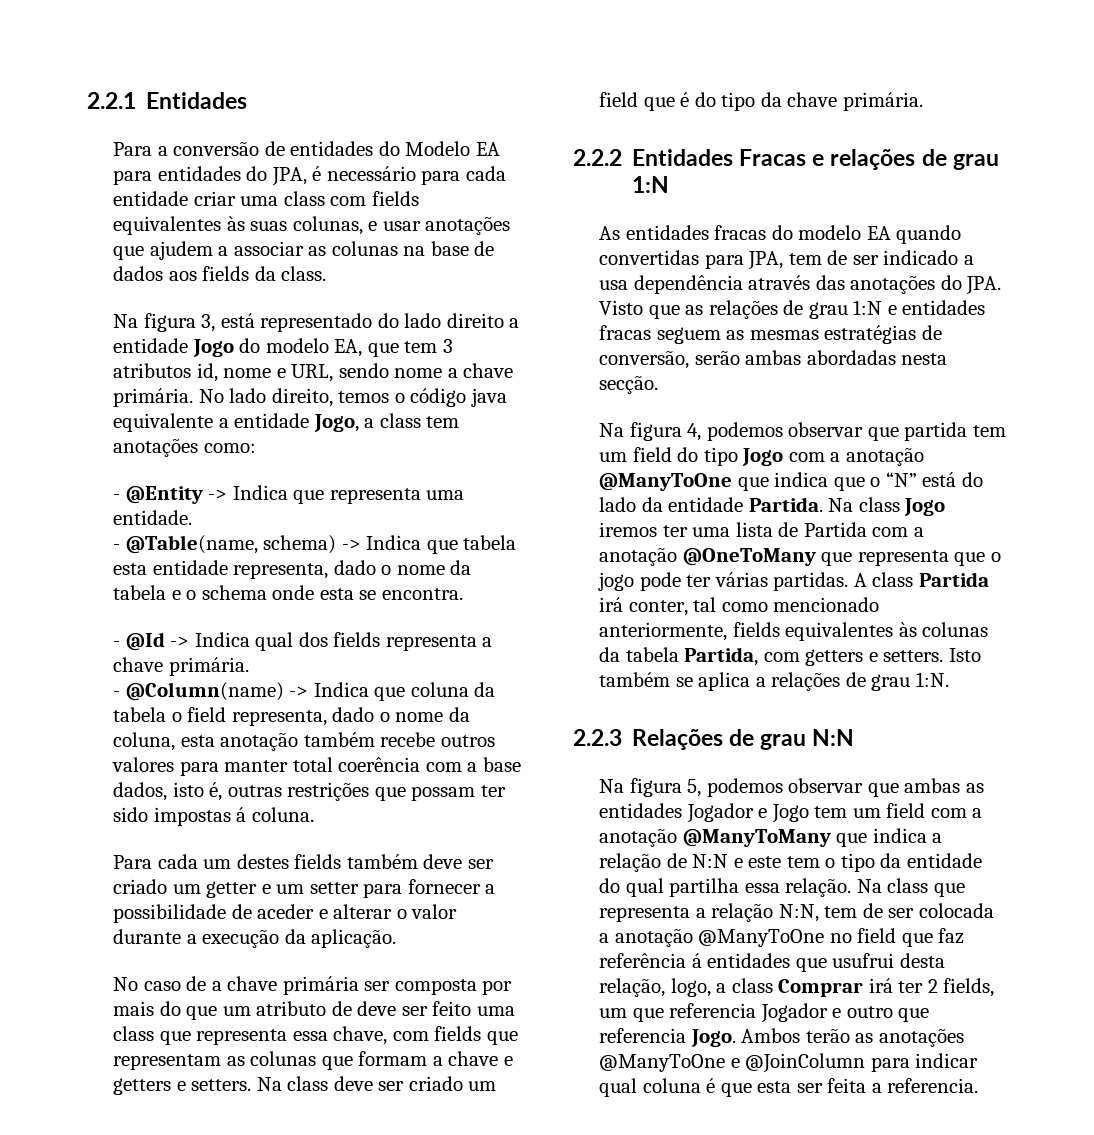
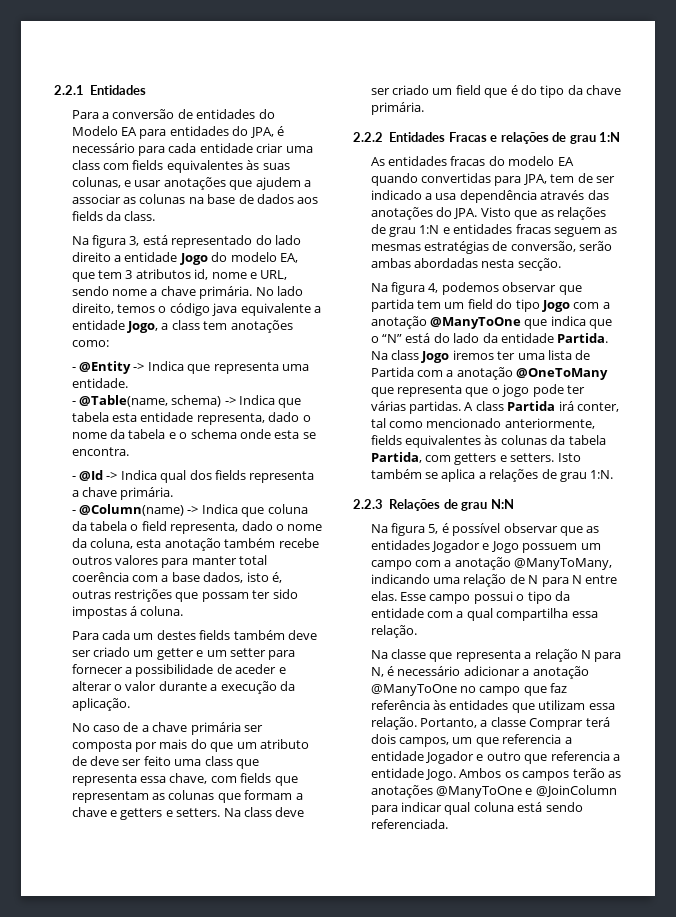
[706,778,961,797] podemos observar que ambas -> [441,523,583,536] é possível observar que
[814,803,983,818] [599,828,943,847] [599,853,982,872] [599,878,929,897] tem um field com a anotação @ManyToMany que indica a relação de N:N e este tem o tipo da entidade do qual partilha essa relação. Na class -> [522,543,601,553] [370,557,613,570] [370,574,618,587] [370,591,570,604] [370,608,598,621] [370,625,417,638] [370,649,427,659] possuem um campo com a anotação @ManyToMany, indicando uma relação de N para N entre elas. Esse campo possui o tipo da entidade com a qual compartilha essa relação. // Na classe
[778,903,994,922] N:N, tem de ser colocada -> [580,650,622,662] [370,666,520,677] N para N, é necessário adicionar
[857,928,897,943] field -> [479,686,521,696] campo
[691,953,702,968] á -> [433,700,447,710] às
[832,953,945,968] [599,978,995,997] usufrui desta relação, logo, a class Comprar irá ter 2 fields, -> [538,700,615,710] [370,717,610,730] [370,734,450,747] utilizam essa relação. Portanto, a classe Comprar terá dois campos,
(757, 1010) none -> [564,737,572,744] [370,751,424,761] a entidade
[690,1028,801,1047] Jogo. Ambos -> [612,754,620,761] [370,768,570,781] a entidade Jogo. Ambos os campos
[706,1078,979,1097] é que esta ser feita a referencia. -> [517,802,583,812] [370,819,448,829] está sendo referenciada.

